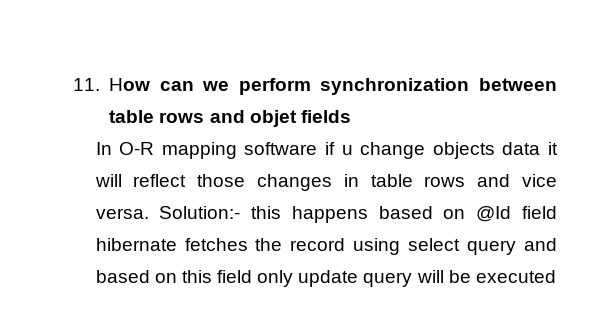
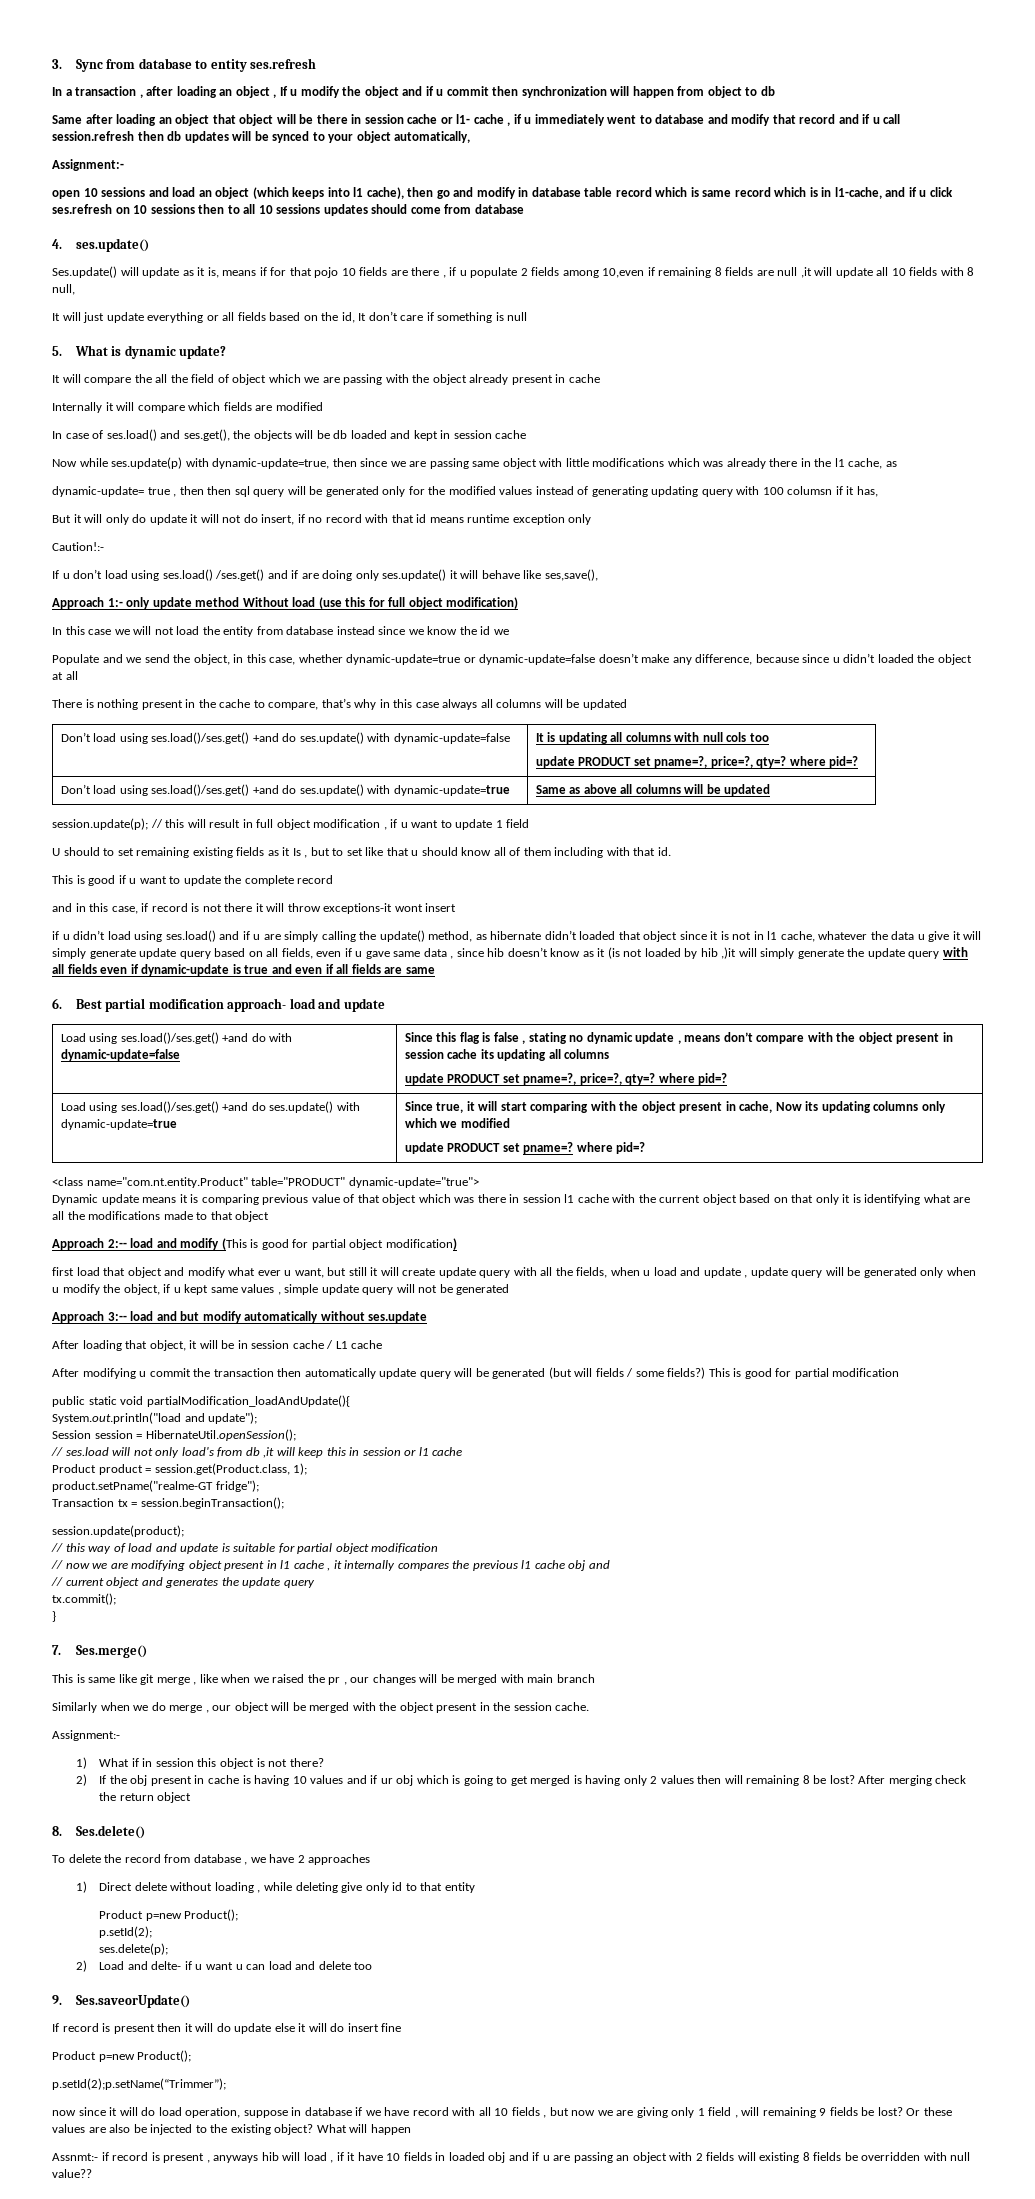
[72,78,557,95] [109,110,351,127] [95,142,558,159] [94,174,557,191] [95,206,557,223] [95,238,557,255] [95,270,556,287] 11. How can we perform synchronization between table rows and objet fields // In O-R mapping software if u change objects data it will reflect those changes in table rows and vice versa. Solution:- this happens based on @Id field hibernate fetches the record using select query and based on this field only update query will be executed -> [52,58,317,72] [52,86,775,98] [52,114,901,126] [52,131,471,143] [52,159,124,171] [52,187,953,199] [52,204,524,216] [52,238,149,252] [52,266,975,278] [52,284,75,295] [52,311,528,323] [52,345,227,359] [52,374,600,385] [52,402,323,413] [52,429,527,441] [52,457,897,469] [52,486,878,497] [52,514,592,525] [52,542,104,551] [52,569,598,581] [52,597,519,609] [52,626,509,637] [52,653,972,665] [52,671,78,680] [52,698,627,710] [60,732,510,744] [535,732,769,744] [535,756,859,768] [60,784,510,796] [535,784,771,796] [52,818,530,830] [52,847,671,858] [52,875,334,886] [52,903,457,914] [52,930,982,942] [52,947,968,959] [52,964,435,976] [52,998,385,1012] [60,1032,293,1044] [60,1049,180,1061] [404,1032,953,1044] [404,1049,610,1061] [404,1073,728,1085] [60,1101,360,1113] [60,1119,177,1130] [404,1101,946,1113] [404,1118,510,1128] [404,1142,646,1154] [52,1177,479,1188] [52,1194,971,1205] [52,1211,270,1222] [52,1238,457,1250] [52,1267,976,1278] [52,1284,510,1295] [52,1311,428,1323] [52,1340,383,1351] [52,1367,900,1379] [52,1395,350,1407] [52,1412,258,1424] [52,1429,296,1441] [51,1447,463,1458] [52,1463,308,1475] [52,1480,259,1492] [52,1497,284,1509] [52,1525,184,1537] [51,1543,439,1554] [51,1560,610,1571] [51,1577,315,1588] [52,1593,116,1605] [52,1611,56,1622] [52,1645,147,1658] [52,1674,595,1685] [52,1702,590,1713] [52,1730,120,1741] [75,1757,324,1769] [75,1774,967,1786] [99,1792,192,1803] [52,1825,145,1839] [52,1854,371,1865] [75,1881,475,1893] [99,1909,239,1921] [99,1926,153,1938] [99,1943,169,1955] [75,1960,373,1972] [52,1994,190,2008] [52,2023,402,2034] [52,2050,192,2062] [52,2078,226,2090] [52,2107,952,2118] [52,2124,411,2135] [52,2152,971,2163] [52,2169,92,2178] 3. Sync from database to entity ses.refresh // In a transaction , after loading an object , If u modify the object and if u commit then synchronization will happen from object to db // Same after loading an object that object will be there in session cache or l1- cache , if u immediately went to database and modify that record and if u call session.refresh then db updates will be synced to your object automatically, // Assignment:- // open 10 sessions and load an object (which keeps into l1 cache), then go and modify in database table record which is same record which is in l1-cache, and if u click ses.refresh on 10 sessions then to all 10 sessions updates should come from database // 4. ses.update() // Ses.update() will update as it is, means if for that pojo 10 fields are there , if u populate 2 fields among 10,even if remaining 8 fields are null ,it will update all 10 fields with 8 null, // It will just update everything or all fields based on the id, It don’t care if something is null // 5. What is dynamic update? // It will compare the all the field of object which we are passing with the object already present in cache // Internally it will compare which fields are modified // In case of ses.load() and ses.get(), the objects will be db loaded and kept in session cache // Now while ses.update(p) with dynamic-update=true, then since we are passing same object with little modifications which was already there in the l1 cache, as // dynamic-update= true , then then sql query will be generated only for the modified values instead of generating updating query with 100 columsn if it has, // But it will only do update it will not do insert, if no record with that id means runtime exception only // Caution!:- // If u don’t load using ses.load() /ses.get() and if are doing only ses.update() it will behave like ses,save(), // Approach 1:- only update method Without load (use this for full object modification) // In this case we will not load the entity from database instead since we know the id we // Populate and we send the object, in this case, whether dynamic-update=true or dynamic-update=false doesn’t make any difference, because since u didn’t loaded the object at all // There is nothing present in the cache to compare, that’s why in this case always all columns will be updated // Don’t load using ses.load()/ses.get() +and do ses.update() with dynamic-update=false | It is updating all columns with null cols too // update PRODUCT set pname=?, price=?, qty=? where pid=? // Don’t load using ses.load()/ses.get() +and do ses.update() with dynamic-update=true | Same as above all columns will be updated // session.update(p); // this will result in full object modification , if u want to update 1 field // U should to set remaining existing fields as it Is , but to set like that u should know all of them including with that id. // This is good if u want to update the complete record // and in this case, if record is not there it will throw exceptions-it wont insert // if u didn’t load using ses.load() and if u are simply calling the update() method, as hibernate didn’t loaded that object since it is not in l1 cache, whatever the data u give it will simply generate update query based on all fields, even if u gave same data , since hib doesn’t know as it (is not loaded by hib ,)it will simply generate the update query with all fields even if dynamic-update is true and even if all fields are same // 6. Best partial modification approach- load and update // Load using ses.load()/ses.get() +and do with dynamic-update=false | Since this flag is false , stating no dynamic update , means don’t compare with the object present in session cache its updating all columns // update PRODUCT set pname=?, price=?, qty=? where pid=? // Load using ses.load()/ses.get() +and do ses.update() with dynamic-update=true | Since true, it will start comparing with the object present in cache, Now its updating columns only which we modified // update PRODUCT set pname=? where pid=? // <class name="com.nt.entity.Product" table="PRODUCT" dynamic-update="true"> // Dynamic update means it is comparing previous value of that object which was there in session l1 cache with the current object based on that only it is identifying what are all the modifications made to that object // Approach 2:-- load and modify (This is good for partial object modification) // first load that object and modify what ever u want, but still it will create update query with all the fields, when u load and update , update query will be generated only when u modify the object, if u kept same values , simple update query will not be generated // Approach 3:-- load and but modify automatically without ses.update // After loading that object, it will be in session cache / L1 cache // After modifying u commit the transaction then automatically update query will be generated (but will fields / some fields?) This is good for partial modification // public static void partialModification_loadAndUpdate(){ // System.out.println("load and update"); // Session session = HibernateUtil.openSession(); // // ses.load will not only load's from db ,it will keep this in session or l1 cache // Product product = session.get(Product.class, 1); // product.setPname("realme-GT fridge"); // Transaction tx = session.beginTransaction(); // session.update(product); // // this way of load and update is suitable for partial object modification // // now we are modifying object present in l1 cache , it internally compares the previous l1 cache obj and // // current object and generates the update query // tx.commit(); // } // 7. Ses.merge() // This is same like git merge , like when we raised the pr , our changes will be merged with main branch // Similarly when we do merge , our object will be merged with the object present in the session cache. // Assignment:- // 1) What if in session this object is not there? // 2) If the obj present in cache is having 10 values and if ur obj which is going to get merged is having only 2 values then will remaining 8 be lost? After merging check the return object // 8. Ses.delete() // To delete the record from database , we have 2 approaches // 1) Direct delete without loading , while deleting give only id to that entity // Product p=new Product(); // p.setId(2); // ses.delete(p); // 2) Load and delte- if u want u can load and delete too // 9. Ses.saveorUpdate() // If record is present then it will do update else it will do insert fine // Product p=new Product(); // p.setId(2);p.setName(“Trimmer”); // now since it will do load operation, suppose in database if we have record with all 10 fields , but now we are giving only 1 field , will remaining 9 fields be lost? Or these values are also be injected to the existing object? What will happen // Assnmt:- if record is present , anyways hib will load , if it have 10 fields in loaded obj and if u are passing an object with 2 fields will existing 8 fields be overridden with null value??

